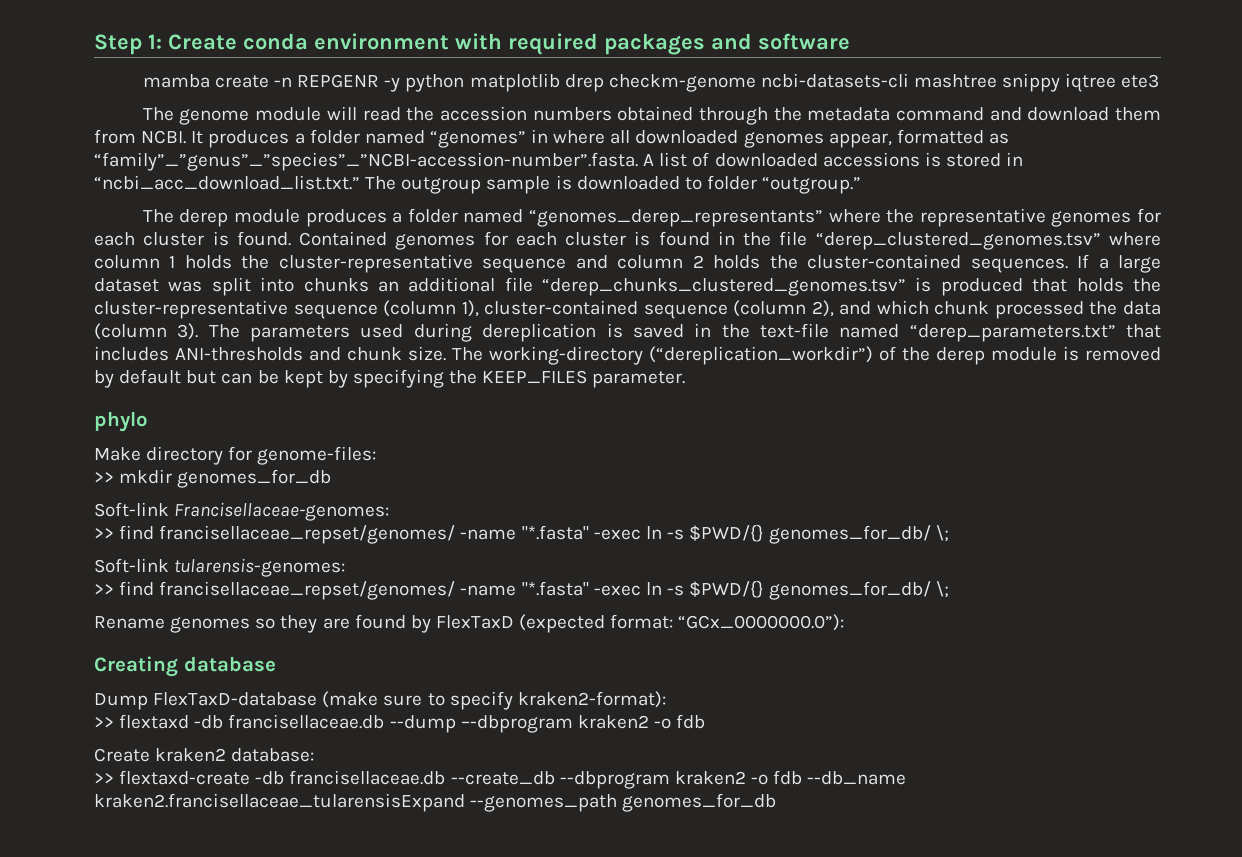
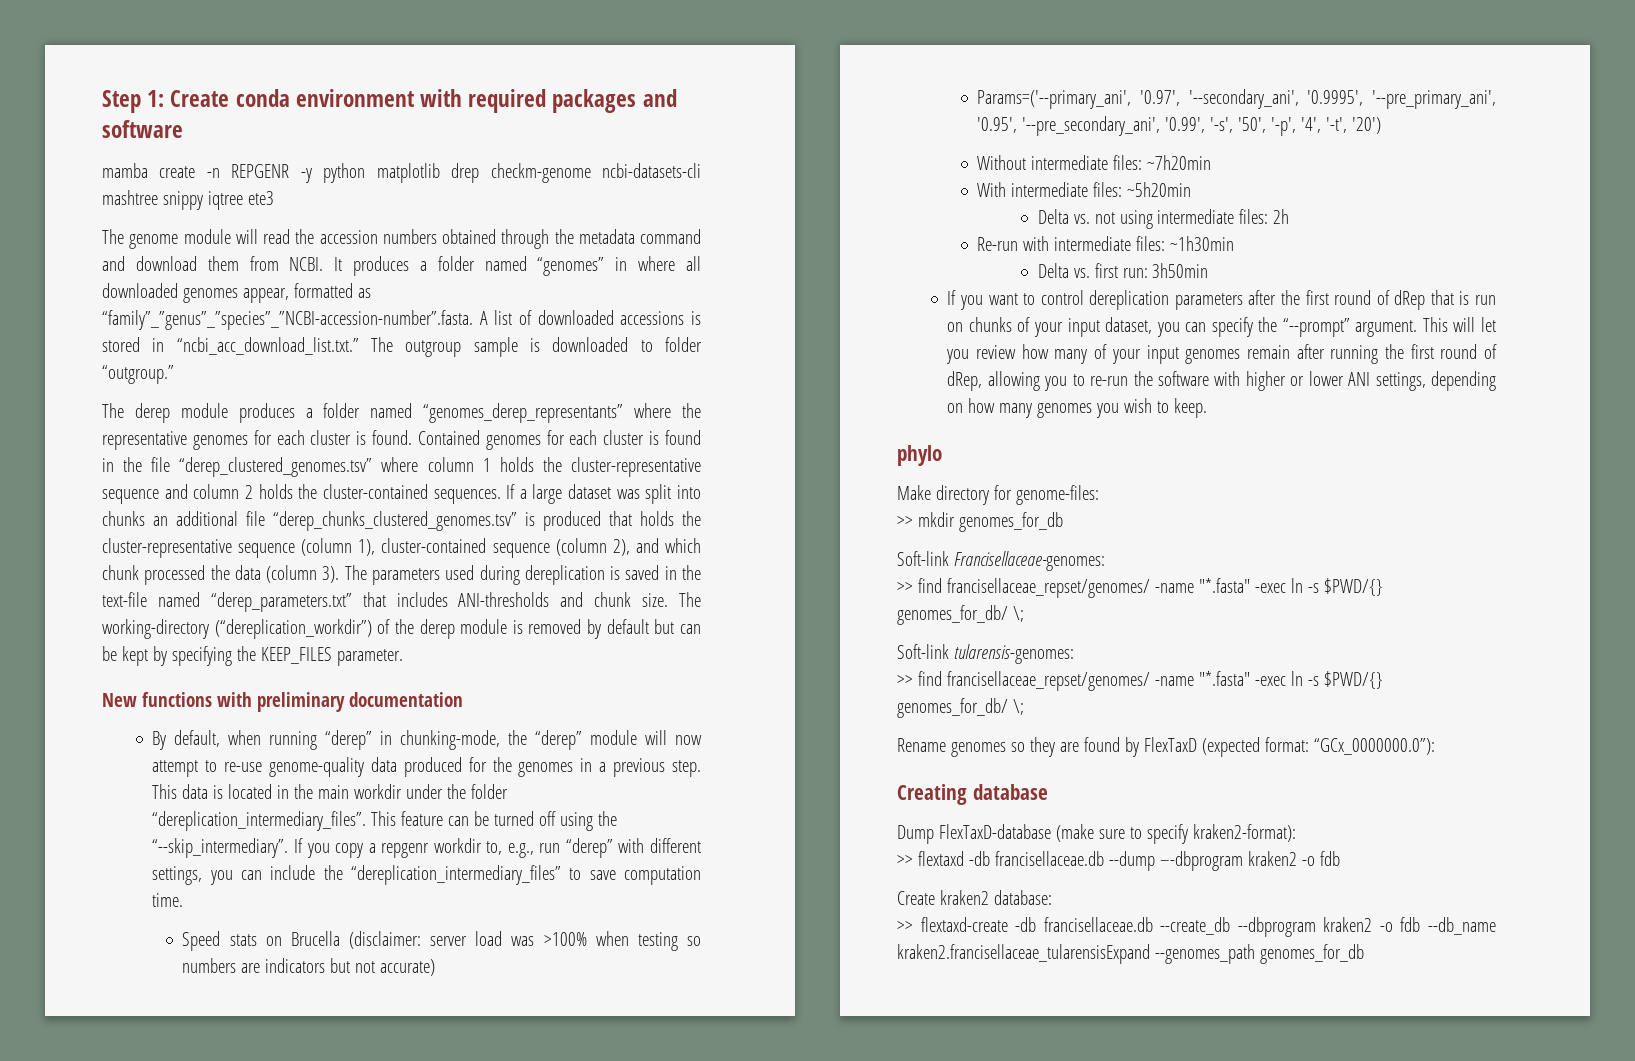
(686, 379) none -> [102,692,463,712] [152,730,702,750] [152,757,701,777] [152,784,509,799] [152,811,618,831] [152,838,701,858] [152,865,701,885] [152,893,184,907] [182,931,701,951] [182,958,436,976] [977,89,1496,109] [977,116,1382,136] [977,155,1212,170] [977,182,1192,197] [1037,209,1290,229] [977,236,1235,251] [1037,263,1209,278] [947,290,1497,310] [947,317,1496,337] [946,344,1497,364] [947,371,1496,391] [947,398,1208,418] // New functions with preliminary documentation // By default, when running “derep” in chunking-mode, the “derep” module will now attempt to re-use genome-quality data produced for the genomes in a previous step. This data is located in the main workdir under the folder “dereplication_intermediary_files”. This feature can be turned off using the “--skip_intermediary”. If you copy a repgenr workdir to, e.g., run “derep” with different settings, you can include the “dereplication_intermediary_files” to save computation time. // Speed stats on Brucella (disclaimer: server load was >100% when testing so numbers are indicators but not accurate) // Params=('--primary_ani', '0.97', '--secondary_ani', '0.9995', '--pre_primary_ani', '0.95', '--pre_secondary_ani', '0.99', '-s', '50', '-p', '4', '-t', '20') // Without intermediate files: ~7h20min // With intermediate files: ~5h20min // Delta vs. not using intermediate files: 2h // Re-run with intermediate files: ~1h30min // Delta vs. first run: 3h50min // If you want to control dereplication parameters after the first round of dRep that is run on chunks of your input dataset, you can specify the “--prompt” argument. This will let you review how many of your input genomes remain after running the first round of dRep, allowing you to re-run the software with higher or lower ANI settings, depending on how many genomes you wish to keep.

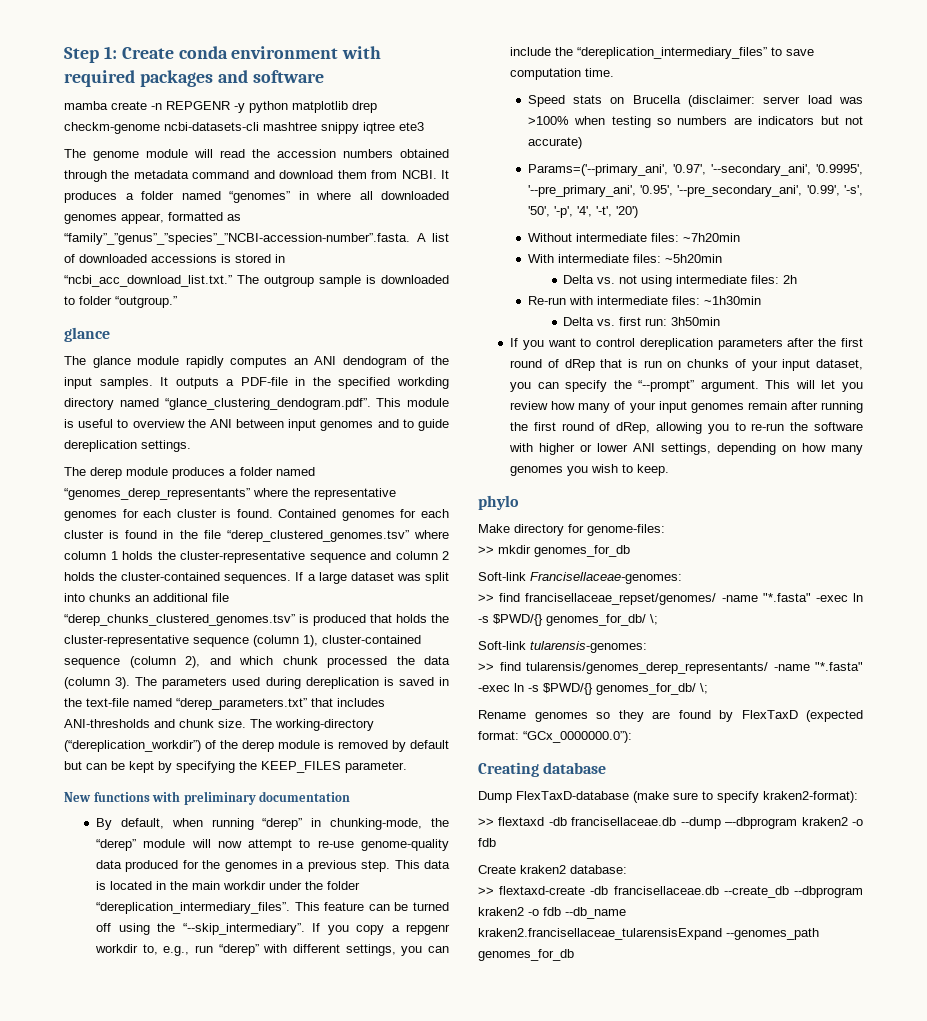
(174, 374) none -> [64,327,110,342] [64,356,449,368] [64,377,449,389] [64,398,449,410] [64,419,450,431] [64,440,191,452] // glance // The glance module rapidly computes an ANI dendogram of the input samples. It outputs a PDF-file in the specified workding directory named “glance_clustering_dendogram.pdf”. This module is useful to overview the ANI between input genomes and to guide dereplication settings.
[946,671,1150,691] francisellaceae_repset/genomes/ -> [526,662,768,674] tularensis/genomes_derep_representants/

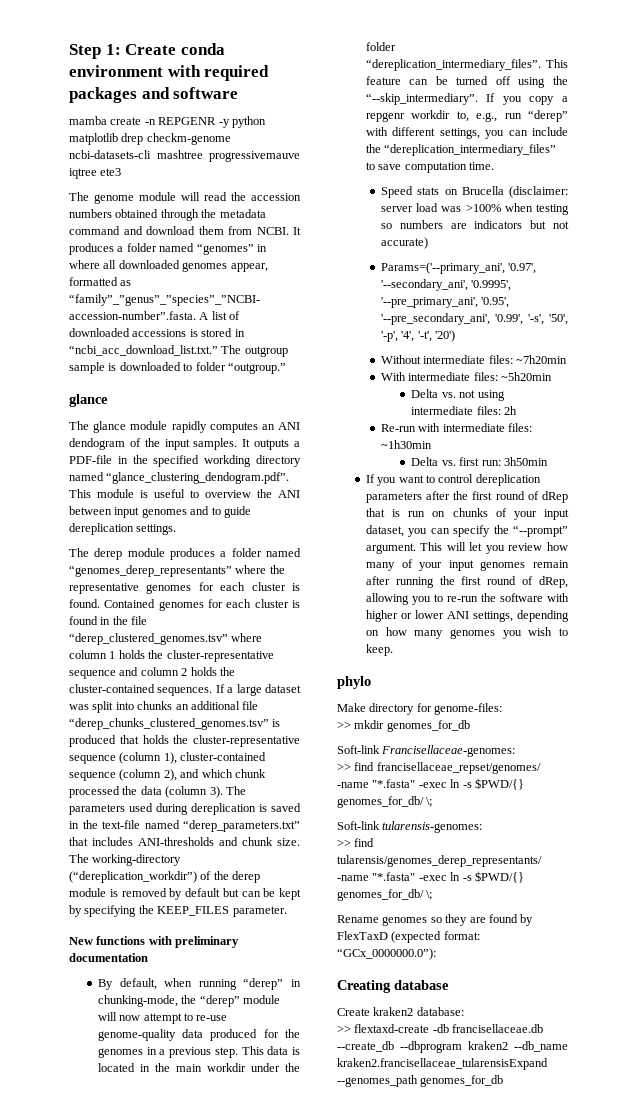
[321,122,359,134] snippy -> [209,151,300,162] progressivemauve
[478,791,858,803] [478,817,863,829] [478,838,496,847] // Dump FlexTaxD-database (make sure to specify kraken2-format): // >> flextaxd -db francisellaceae.db --dump –-dbprogram kraken2 -o fdb -> (449, 985) none
[528,907,561,916] -o fdb -> (508, 1045) none

